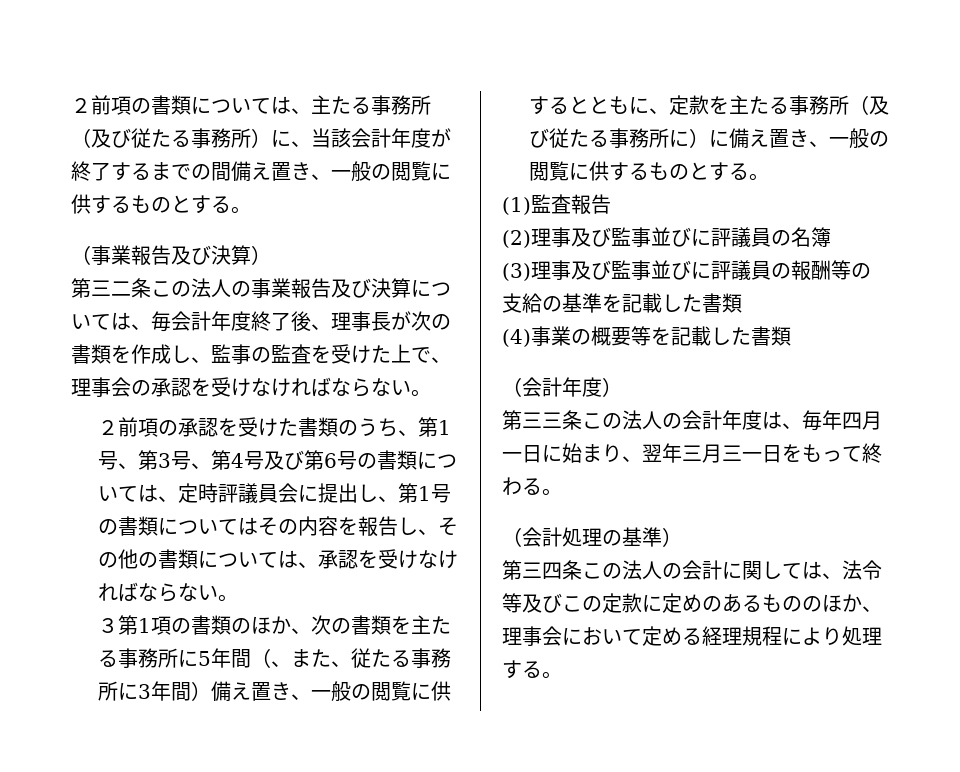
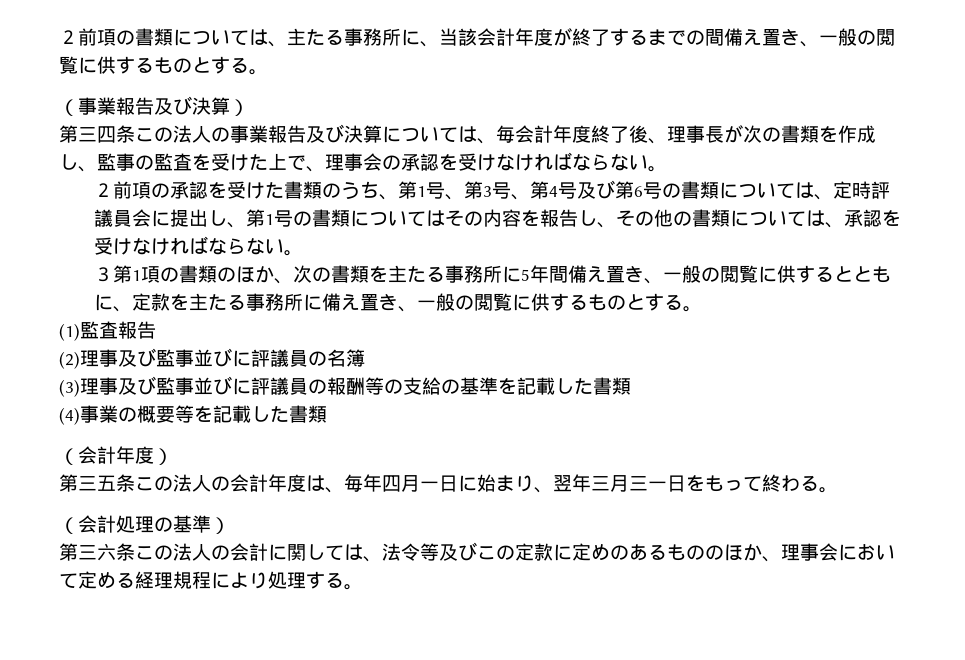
[71,128,271,148] （及び従たる事務所） -> (401, 37) none
[111,281,131,296] 二 -> [97,126,116,143] 四
[250,648,451,668] [97,681,211,701] （、また、従たる事務所に3年間） -> (569, 274) none
[848,95,889,115] [528,128,709,148] （及び従たる事務所に） -> (304, 302) none
[542,412,562,428] 三 -> [97,475,116,491] 五
[542,562,562,580] 四 -> [97,543,116,561] 六

